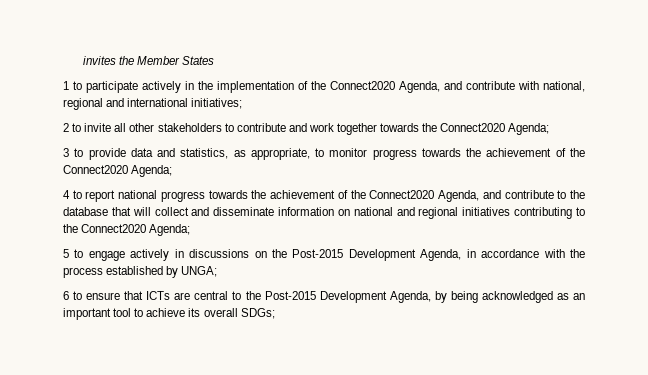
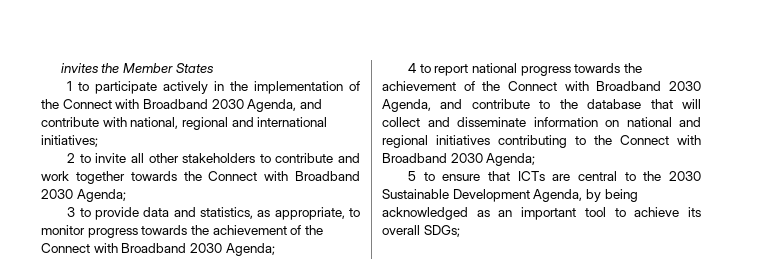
[330,81,395,90] Connect2020 -> [62,99,244,109] Connect with Broadband 2030
[440,123,506,132] Connect2020 -> [208,171,361,181] [41,189,73,199] Connect with Broadband 2030
[63,165,128,174] Connect2020 -> [41,243,222,253] Connect with Broadband 2030
[369,190,435,199] Connect2020 -> [508,81,701,91] Connect with Broadband 2030
[81,224,147,233] Connect2020 -> [620,135,701,145] [382,153,483,163] Connect with Broadband 2030
[88,249,585,261] [63,266,218,278] [63,291,83,300] engage actively in discussions on the Post-2015 Development Agenda, in accordance with the process established by UNGA; // 6 to -> (435, 176) none
[264,291,316,300] Post-2015 -> [669,171,701,181] [382,189,449,199] 2030 Sustainable

